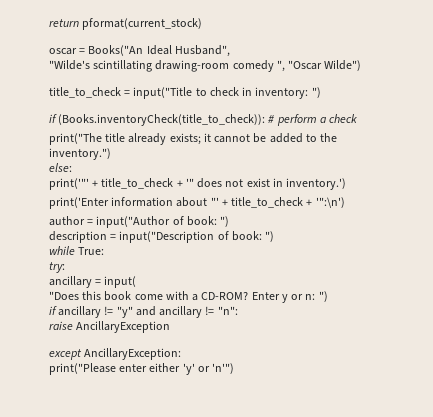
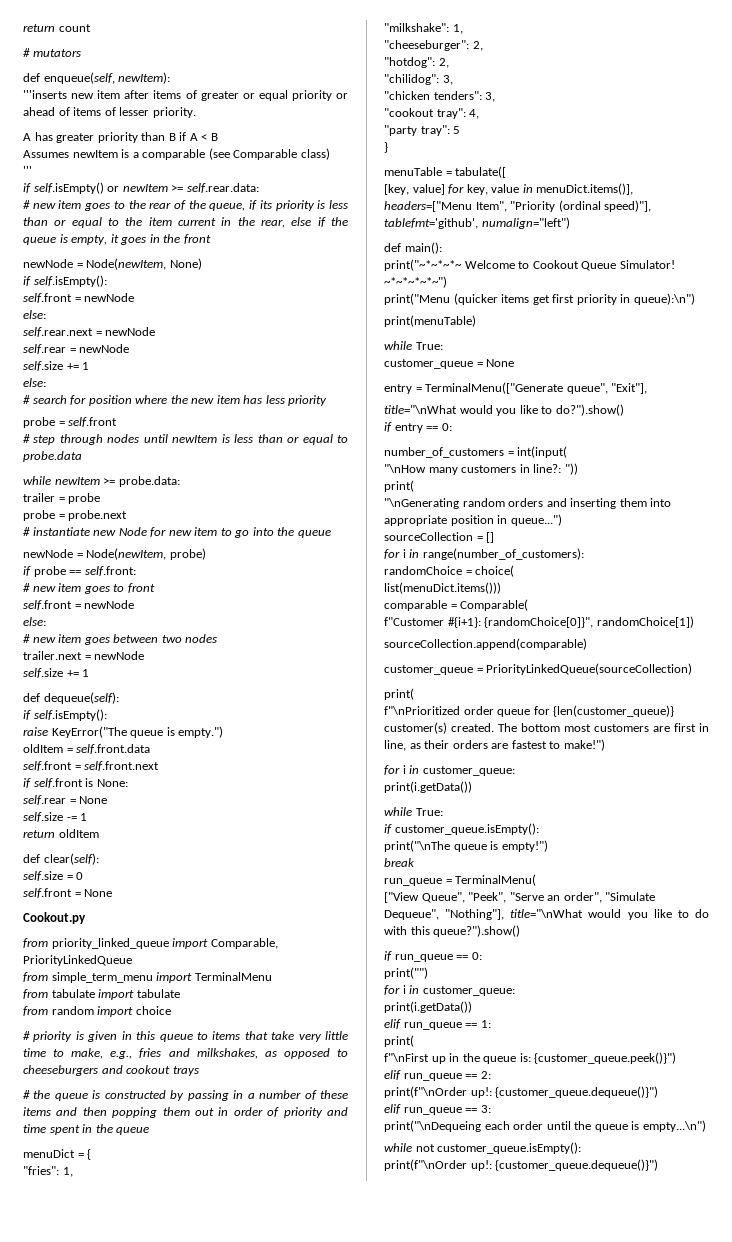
[49,18,203,30] [49,45,230,57] [49,60,362,72] [49,87,321,99] [49,114,358,126] [49,133,338,145] [49,148,111,160] [49,163,72,172] [49,178,347,190] [49,197,345,209] [49,216,230,228] [49,231,275,243] [49,246,105,255] [49,262,65,273] [49,276,137,288] [49,291,328,303] [49,306,238,318] [49,321,171,333] [49,348,182,360] [49,363,235,375] return pformat(current_stock) // oscar = Books("An Ideal Husband", // "Wilde's scintillating drawing-room comedy ", "Oscar Wilde") // title_to_check = input("Title to check in inventory: ") // if (Books.inventoryCheck(title_to_check)): # perform a check // print("The title already exists; it cannot be added to the inventory.") // else: // print('"' + title_to_check + '" does not exist in inventory.') // print('Enter information about "' + title_to_check + '":\n') // author = input("Author of book: ") // description = input("Description of book: ") // while True: // try: // ancillary = input( // "Does this book come with a CD-ROM? Enter y or n: ") // if ancillary != "y" and ancillary != "n": // raise AncillaryException // except AncillaryException: // print("Please enter either 'y' or 'n'") -> [23,24,91,32] [23,48,81,57] [23,72,171,84] [23,90,348,101] [23,107,196,118] [23,132,218,143] [23,148,330,160] [23,166,32,175] [23,182,259,194] [23,200,349,211] [23,217,348,228] [23,234,211,245] [23,258,202,270] [23,275,107,287] [23,293,135,303] [23,310,46,319] [23,327,156,337] [23,344,130,354] [23,361,90,371] [23,378,46,387] [23,395,328,406] [23,417,118,428] [23,434,348,445] [23,451,82,462] [23,476,180,487] [23,493,101,504] [23,510,128,521] [23,527,331,538] [23,548,206,560] [23,566,136,577] [23,583,155,594] [23,600,135,610] [23,617,46,626] [23,634,218,645] [23,651,145,660] [23,668,90,678] [23,692,119,704] [23,709,107,721] [23,726,224,738] [23,744,151,754] [23,761,160,771] [23,778,128,788] [23,795,108,805] [23,812,88,822] [23,829,99,838] [23,853,99,865] [23,871,84,881] [23,888,113,898] [23,912,86,924] [23,938,278,949] [23,955,132,966] [23,972,272,983] [23,989,180,1000] [23,1006,171,1017] [23,1031,348,1042] [23,1048,348,1059] [23,1065,199,1076] [23,1090,348,1101] [23,1107,348,1118] [23,1124,150,1135] [23,1149,92,1160] [23,1166,73,1177] [384,23,463,34] [384,40,483,51] [384,57,449,68] [384,74,453,85] [384,91,496,102] [384,108,480,119] [384,125,461,136] [384,142,388,153] [384,166,507,178] [384,183,634,195] [384,200,652,212] [384,217,570,229] [384,242,442,254] [384,259,675,271] [384,276,447,288] [384,293,695,305] [384,315,476,327] [384,341,443,350] [384,359,515,369] [384,382,648,394] [384,404,624,416] [384,422,452,433] [384,446,568,458] [384,463,578,475] [384,480,414,492] [384,498,672,509] [384,514,562,526] [384,532,495,543] [384,548,584,560] [384,565,515,577] [384,582,501,594] [384,599,529,611] [384,616,694,628] [384,638,587,650] [384,663,693,675] [384,688,414,700] [384,705,675,717] [384,722,709,734] [384,739,605,751] [384,765,515,776] [384,781,472,793] [384,807,443,816] [384,823,539,835] [384,840,548,852] [384,858,415,867] [384,874,537,886] [384,892,656,903] [384,909,709,920] [384,925,521,937] [384,951,482,962] [384,967,428,979] [384,985,515,996] [384,1001,472,1013] [384,1019,491,1030] [384,1035,414,1047] [384,1052,677,1064] [384,1070,491,1081] [384,1086,659,1098] [384,1104,491,1115] [384,1120,706,1132] [384,1142,582,1154] [384,1159,659,1171] return count // # mutators // def enqueue(self, newItem): // '''inserts new item after items of greater or equal priority or ahead of items of lesser priority. // A has greater priority than B if A < B // Assumes newItem is a comparable (see Comparable class) // ''' // if self.isEmpty() or newItem >= self.rear.data: // # new item goes to the rear of the queue, if its priority is less than or equal to the item current in the rear, else if the queue is empty, it goes in the front // newNode = Node(newItem, None) // if self.isEmpty(): // self.front = newNode // else: // self.rear.next = newNode // self.rear = newNode // self.size += 1 // else: // # search for position where the new item has less priority // probe = self.front // # step through nodes until newItem is less than or equal to probe.data // while newItem >= probe.data: // trailer = probe // probe = probe.next // # instantiate new Node for new item to go into the queue // newNode = Node(newItem, probe) // if probe == self.front: // # new item goes to front // self.front = newNode // else: // # new item goes between two nodes // trailer.next = newNode // self.size += 1 // def dequeue(self): // if self.isEmpty(): // raise KeyError("The queue is empty.") // oldItem = self.front.data // self.front = self.front.next // if self.front is None: // self.rear = None // self.size -= 1 // return oldItem // def clear(self): // self.size = 0 // self.front = None // Cookout.py // from priority_linked_queue import Comparable, PriorityLinkedQueue // from simple_term_menu import TerminalMenu // from tabulate import tabulate // from random import choice // # priority is given in this queue to items that take very little time to make, e.g., fries and milkshakes, as opposed to cheeseburgers and cookout trays // # the queue is constructed by passing in a number of these items and then popping them out in order of priority and time spent in the queue // menuDict = { // "fries": 1, // "milkshake": 1, // "cheeseburger": 2, // "hotdog": 2, // "chilidog": 3, // "chicken tenders": 3, // "cookout tray": 4, // "party tray": 5 // } // menuTable = tabulate([ // [key, value] for key, value in menuDict.items()], headers=["Menu Item", "Priority (ordinal speed)"], tablefmt='github', numalign="left") // def main(): // print("~*~*~*~ Welcome to Cookout Queue Simulator! ~*~*~*~*~") // print("Menu (quicker items get first priority in queue):\n") // print(menuTable) // while True: // customer_queue = None // entry = TerminalMenu(["Generate queue", "Exit"], // title="\nWhat would you like to do?").show() // if entry == 0: // number_of_customers = int(input( // "\nHow many customers in line?: ")) // print( // "\nGenerating random orders and inserting them into appropriate position in queue...") // sourceCollection = [] // for i in range(number_of_customers): // randomChoice = choice( // list(menuDict.items())) // comparable = Comparable( // f"Customer #{i+1}: {randomChoice[0]}", randomChoice[1]) // sourceCollection.append(comparable) // customer_queue = PriorityLinkedQueue(sourceCollection) // print( // f"\nPrioritized order queue for {len(customer_queue)} customer(s) created. The bottom most customers are first in line, as their orders are fastest to make!") // for i in customer_queue: // print(i.getData()) // while True: // if customer_queue.isEmpty(): // print("\nThe queue is empty!") // break // run_queue = TerminalMenu( // ["View Queue", "Peek", "Serve an order", "Simulate Dequeue", "Nothing"], title="\nWhat would you like to do with this queue?").show() // if run_queue == 0: // print("") // for i in customer_queue: // print(i.getData()) // elif run_queue == 1: // print( // f"\nFirst up in the queue is: {customer_queue.peek()}") // elif run_queue == 2: // print(f"\nOrder up!: {customer_queue.dequeue()}") // elif run_queue == 3: // print("\nDequeing each order until the queue is empty...\n") // while not customer_queue.isEmpty(): // print(f"\nOrder up!: {customer_queue.dequeue()}")

